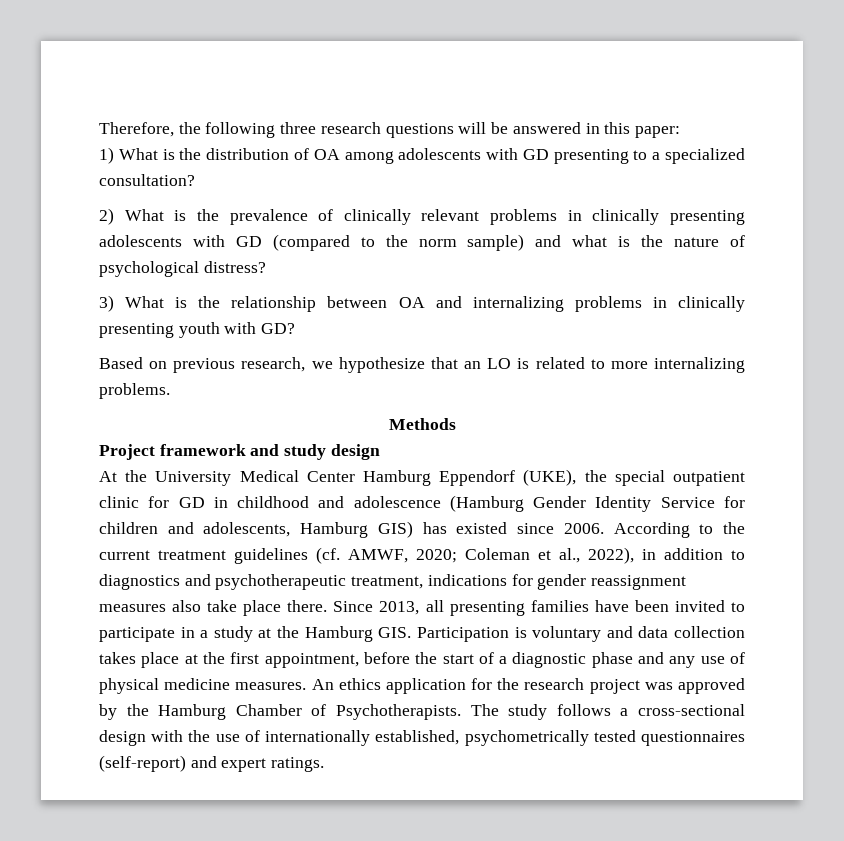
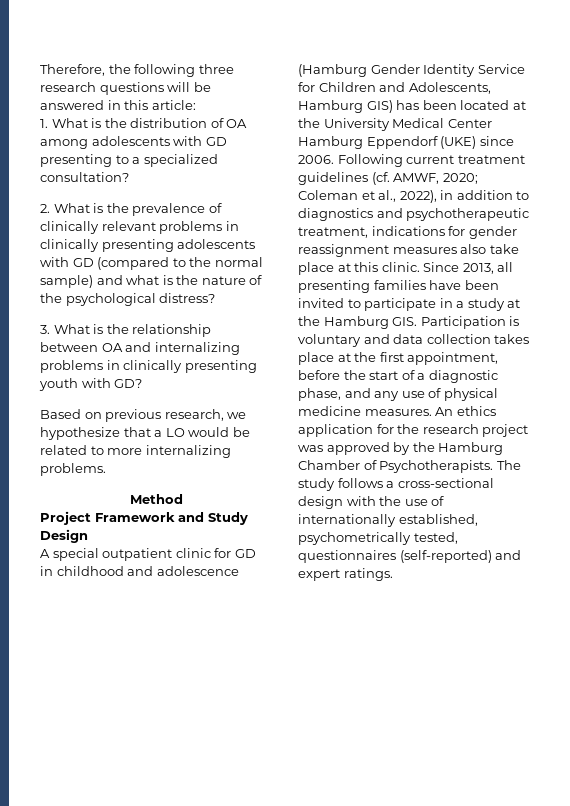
[634,126,680,138] [99,147,114,164] paper: // 1) -> [151,100,196,110] [40,119,48,128] article: // 1.
[99,208,114,225] 2) -> [40,204,50,213] 2.
[418,239,457,247] norm -> [214,257,263,267] normal
(745, 241) none -> [40,293,62,303] the
[99,295,114,312] 3) -> [40,325,50,334] 3.
[464,358,530,369] an LO is -> [154,427,250,437] a LO would be
[388,418,456,430] Methods -> [129,494,183,504] Method
[159,444,380,460] [99,469,607,486] framework and study design // At the University Medical Center Hamburg Eppendorf (UKE), the -> [94,512,248,525] [40,529,88,543] [40,549,50,558] Framework and Study Design // A
[99,521,746,538] children and adolescents, Hamburg GIS) has existed since 2006. According to the -> [318,82,491,94] [298,100,526,113] [298,118,492,131] [298,136,514,149] [298,154,403,167] Children and Adolescents, Hamburg GIS) has been located at the University Medical Center Hamburg Eppendorf (UKE) since 2006. Following
[287,600,328,612] there. -> [337,262,420,272] at this clinic.
[591,652,633,668] phase -> [298,388,341,401] phase,
[593,730,745,746] [99,755,186,772] tested questionnaires (self-report) -> [413,532,458,544] [298,550,492,563] tested, questionnaires (self-reported)

